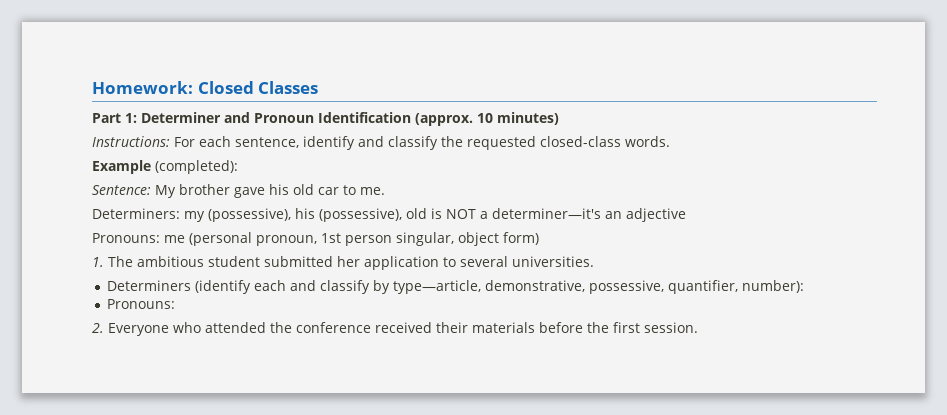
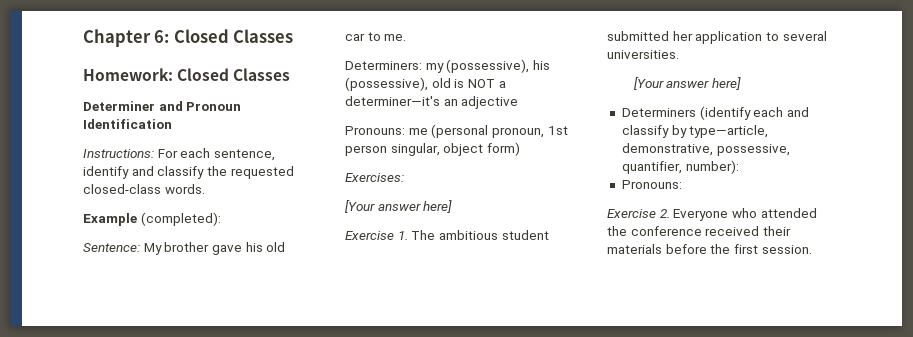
(92, 87) none -> [83,29,294,47] Chapter 6: Closed Classes //
[92,113,137,123] Part 1: -> (291, 74) none
[415,112,559,126] (approx. 10 minutes) -> (172, 124) none
(539, 238) none -> [345,173,404,182] [345,200,453,213] [345,231,394,240] Exercises: // [Your answer here] // Exercise
(594, 261) none -> [633,77,741,90] // [Your answer here]
(175, 304) none -> [607,209,656,218] Exercise

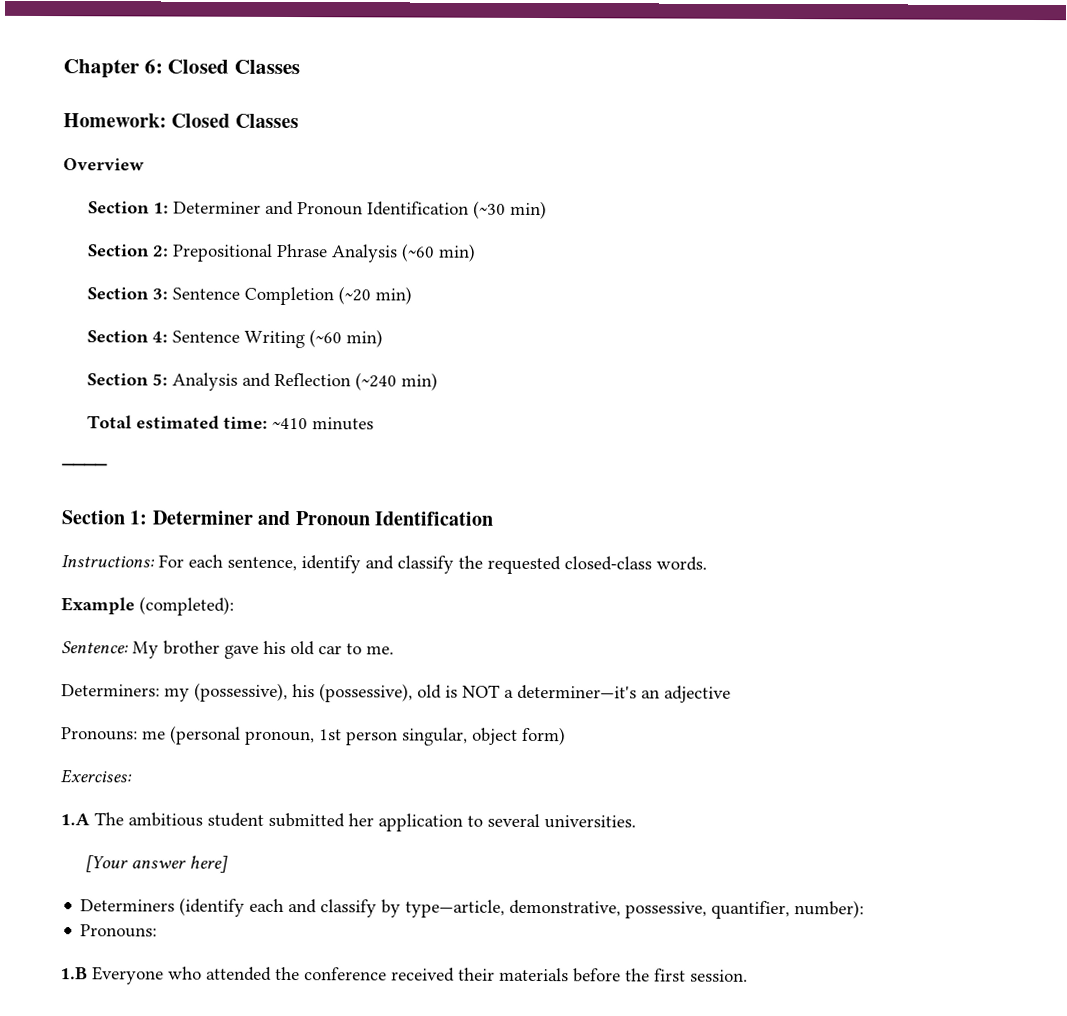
(291, 74) none -> [63,158,145,171] [87,200,547,220] [87,243,476,263] [86,286,412,306] [86,329,383,349] [86,372,438,391] [86,415,374,431] [61,463,108,472] [61,510,148,525] Overview // Section 1: Determiner and Pronoun Identification (~30 min) // Section 2: Prepositional Phrase Analysis (~60 min) // Section 3: Sentence Completion (~20 min) // Section 4: Sentence Writing (~60 min) // Section 5: Analysis and Reflection (~240 min) // Total estimated time: ~410 minutes // ──── // Section 1:
[345,200,453,213] [345,231,408,240] [Your answer here] // Exercise 1. -> [60,813,90,826] 1.A
[607,209,670,218] Exercise 2. -> [60,967,88,980] 1.B

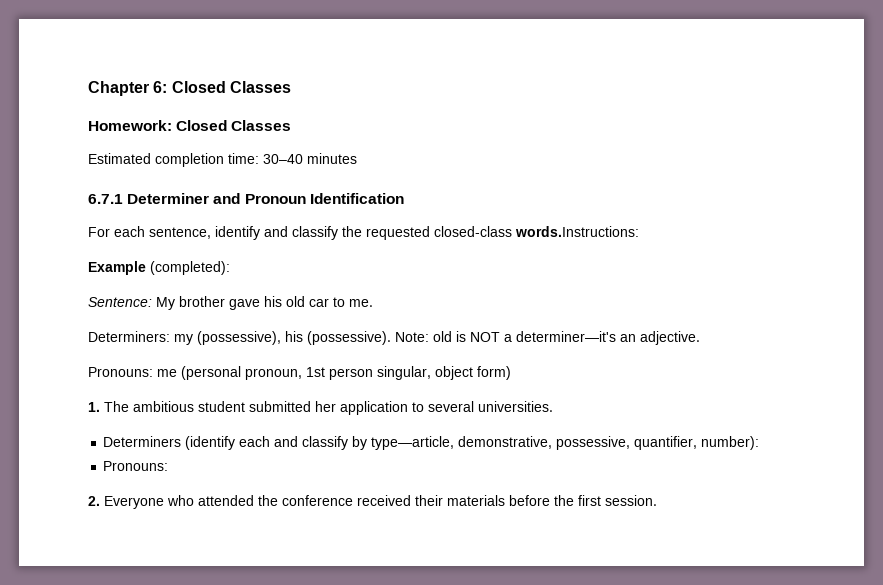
[63,158,145,171] [87,200,547,220] [87,243,476,263] [86,286,412,306] [86,329,383,349] [86,372,438,391] [86,415,374,431] [61,463,108,472] [61,510,148,525] Overview // Section 1: Determiner and Pronoun Identification (~30 min) // Section 2: Prepositional Phrase Analysis (~60 min) // Section 3: Sentence Completion (~20 min) // Section 4: Sentence Writing (~60 min) // Section 5: Analysis and Reflection (~240 min) // Total estimated time: ~410 minutes // ──── // Section 1: -> [88,153,357,167] [88,194,123,204] Estimated completion time: 30–40 minutes // 6.7.1
[61,555,155,568] Instructions: -> (404, 198) none
[656,556,707,571] words. -> [515,226,639,237] words.Instructions:
[319,683,413,703] (possessive), -> [307,331,429,345] (possessive). Note:
[664,685,731,703] adjective -> [640,331,700,345] adjective.
[60,769,132,784] [60,813,90,826] Exercises: // 1.A -> [88,402,100,412] 1.
[84,855,228,873] // [Your answer here] -> (553, 406) none
[60,967,88,980] 1.B -> [88,496,100,506] 2.

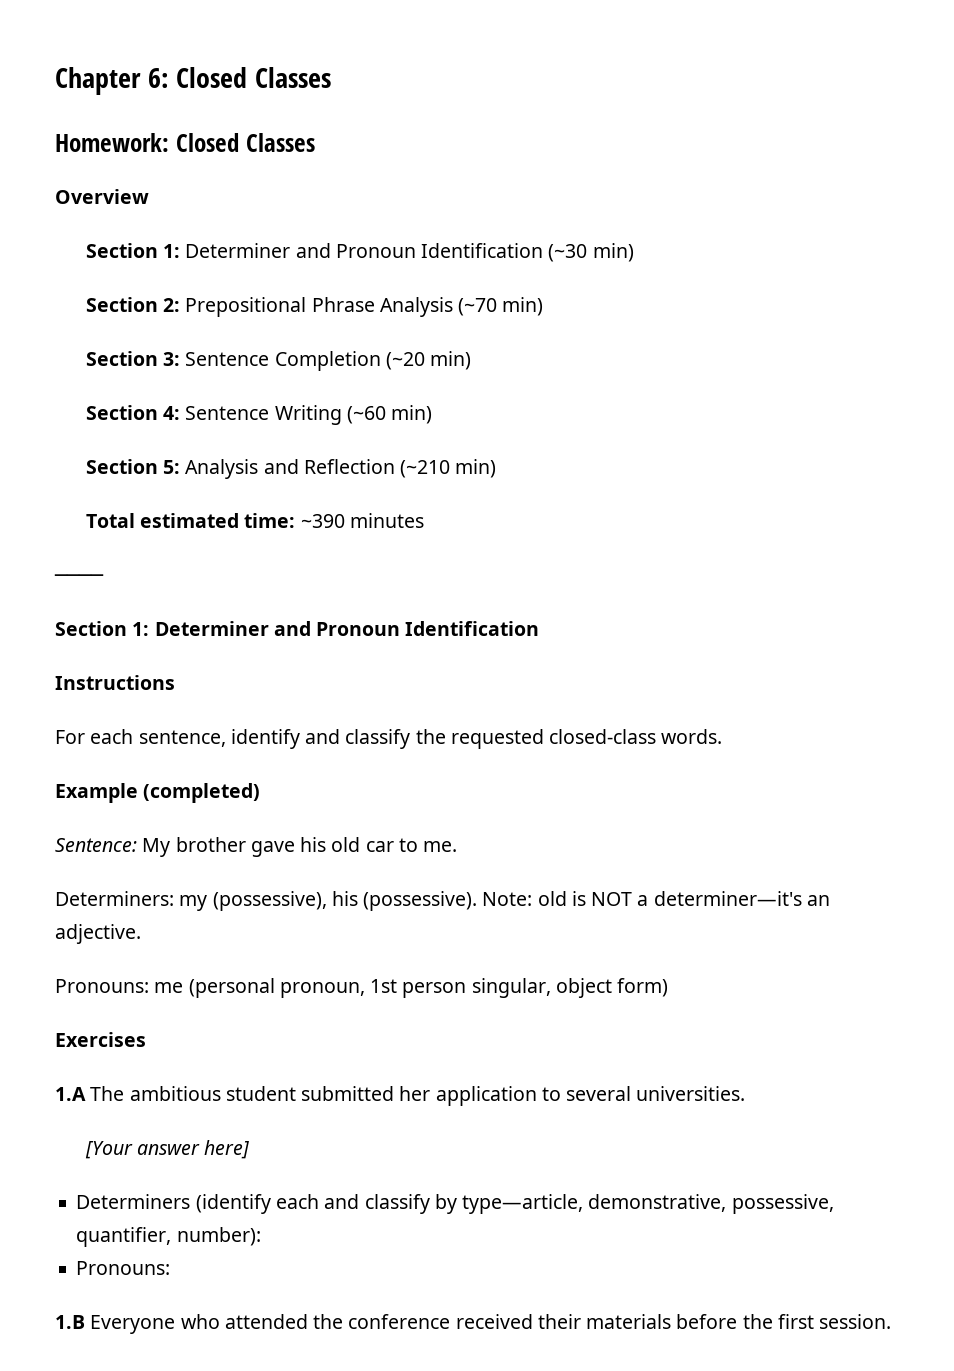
[88,153,357,167] [88,193,404,204] Estimated completion time: 30–40 minutes // 6.7.1 Determiner and Pronoun Identification -> [55,189,149,204] [85,243,634,262] [85,297,544,317] [85,351,472,371] [85,405,433,425] [85,459,497,479] [85,513,424,528] [54,574,104,582] [55,621,540,636] [55,675,175,690] Overview // Section 1: Determiner and Pronoun Identification (~30 min) // Section 2: Prepositional Phrase Analysis (~70 min) // Section 3: Sentence Completion (~20 min) // Section 4: Sentence Writing (~60 min) // Section 5: Analysis and Reflection (~210 min) // Total estimated time: ~390 minutes // ──── // Section 1: Determiner and Pronoun Identification // Instructions
[515,226,639,237] words.Instructions: -> [661,729,723,744] words.
[150,261,230,275] (completed): -> [143,783,261,803] (completed)
[88,402,100,412] 1. -> [55,1032,146,1047] [55,1087,86,1101] Exercises // 1.A
(553, 406) none -> [84,1140,250,1159] // [Your answer here]
[88,496,100,506] 2. -> [55,1315,85,1329] 1.B

